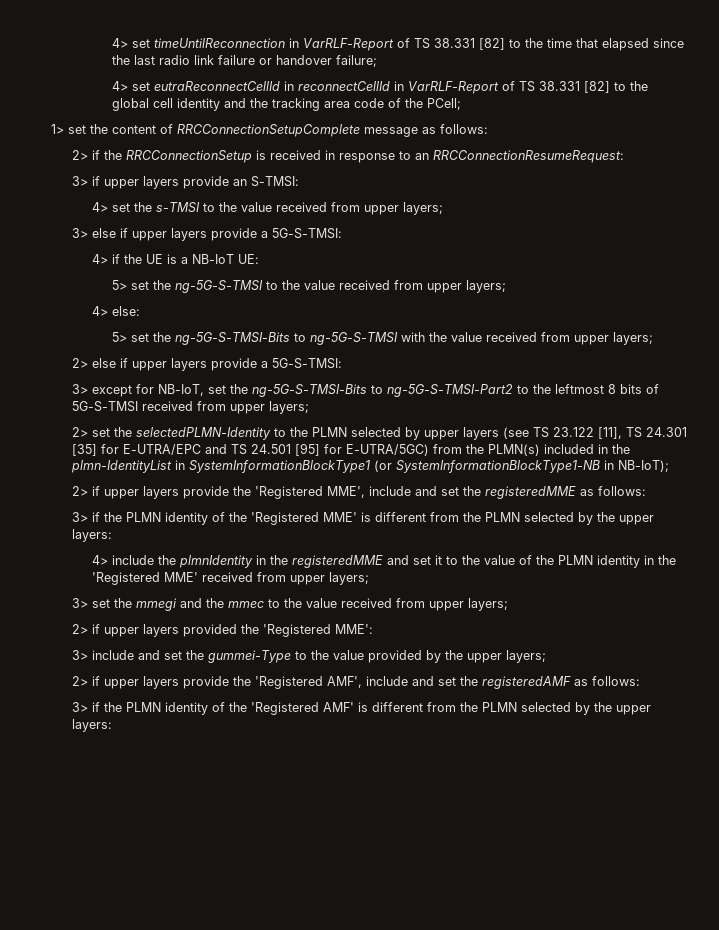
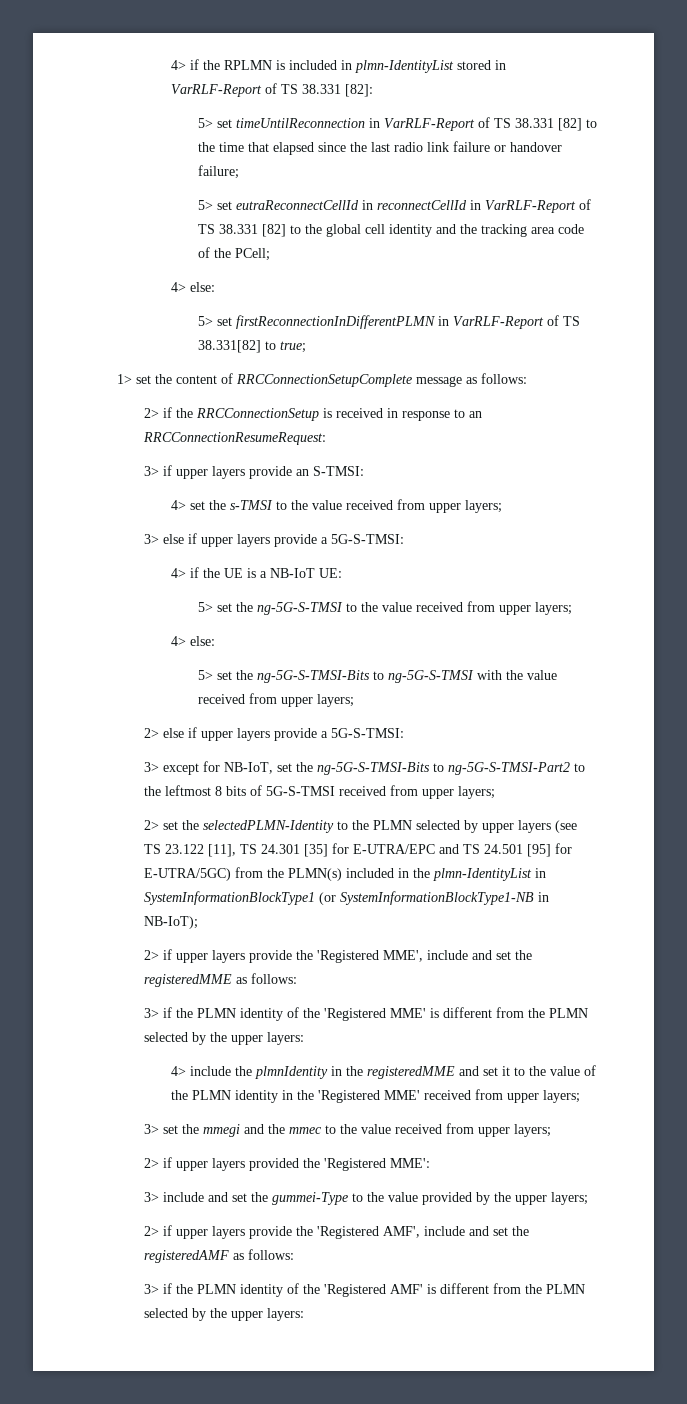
[112,38,129,48] 4> -> [170,59,506,73] [170,83,373,97] [197,118,213,128] 4> if the RPLMN is included in plmn-IdentityList stored in VarRLF-Report of TS 38.331 [82]: // 5>
[112,81,129,91] 4> -> [197,200,213,210] 5>
(462, 104) none -> [170,282,215,292] [197,315,580,329] [197,340,306,353] // 4> else: // 5> set firstReconnectionInDifferentPLMN in VarRLF-Report of TS 38.331[82] to true;

